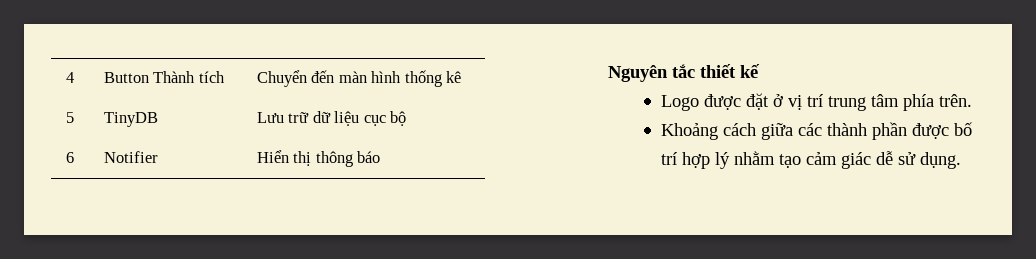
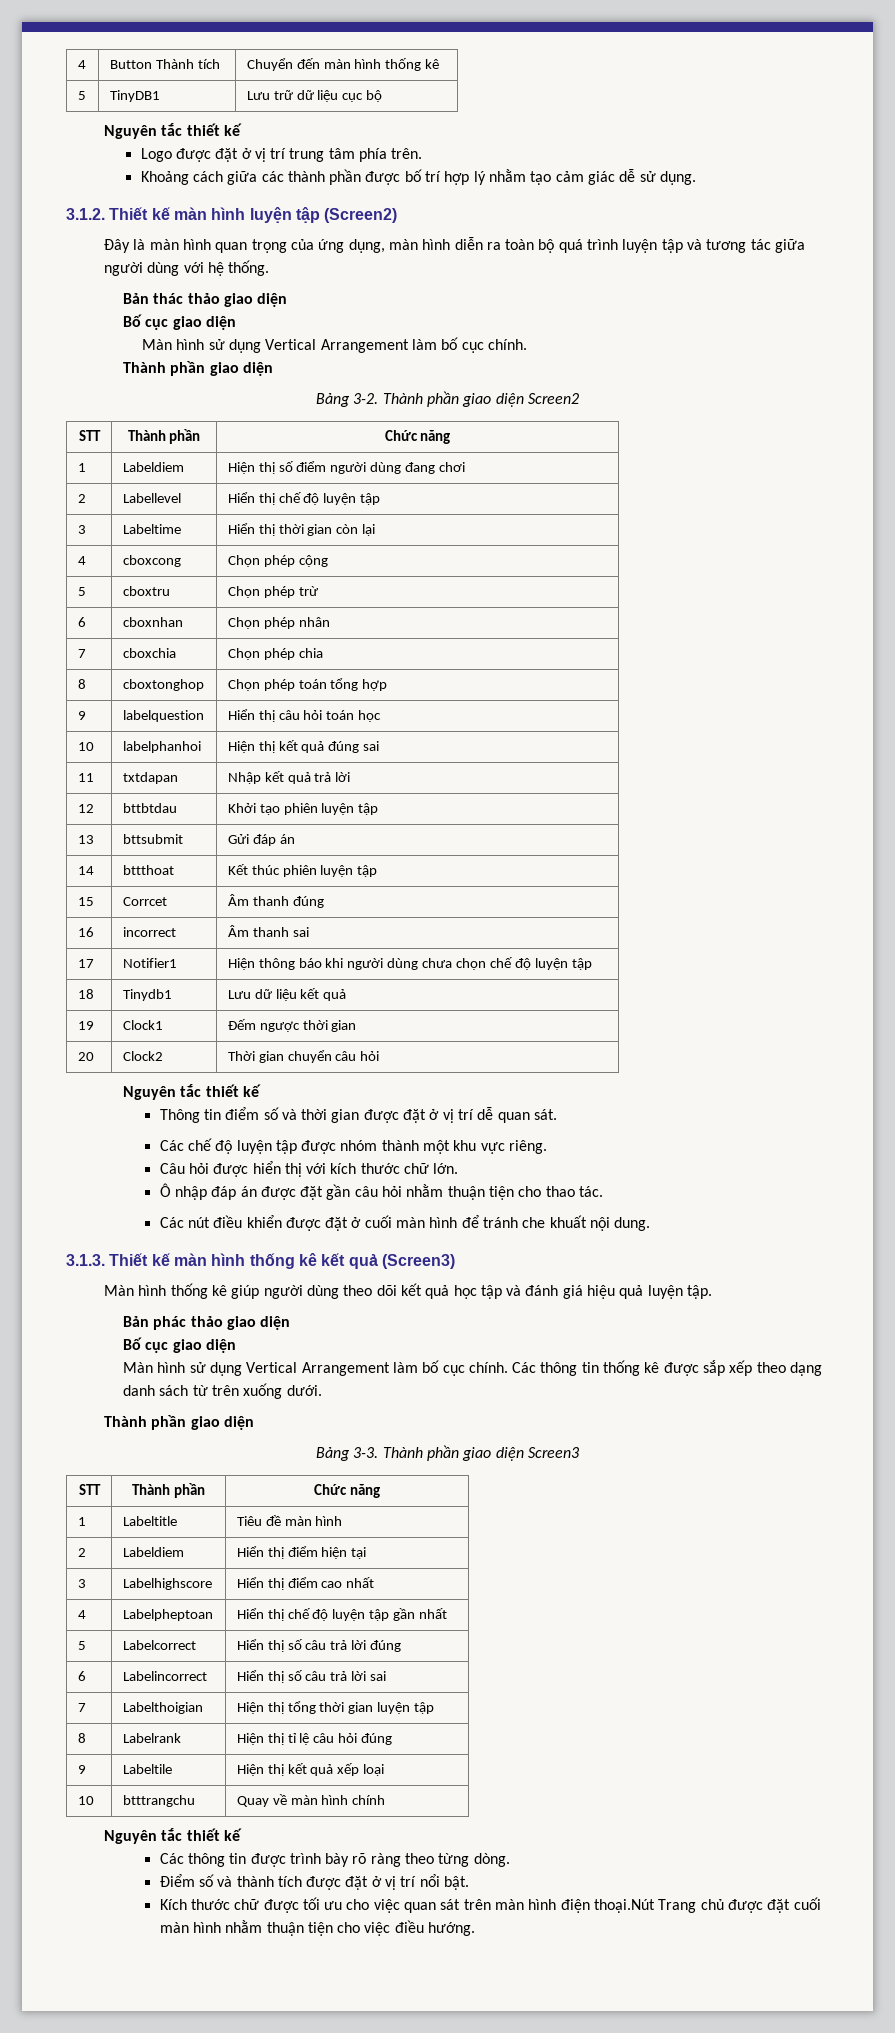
[103,112,158,127] TinyDB -> [109,90,160,102] TinyDB1
[65,152,74,163] [103,151,158,163] [256,150,381,167] // 6 | Notifier | Hiển thị thông báo -> (383, 96) none
(961, 160) none -> [66,207,398,223] [103,237,806,253] [103,260,270,276] [122,293,288,307] [122,314,236,330] [141,337,527,353] [122,361,273,376] [316,391,579,407] [78,430,101,441] [127,429,201,444] [384,430,451,444] [77,463,86,472] [122,462,184,472] [227,461,466,474] [77,494,86,503] [122,493,181,503] [227,492,381,505] [77,525,86,534] [122,524,181,534] [227,523,376,536] [77,556,86,565] [122,555,181,567] [227,555,328,567] [77,587,86,596] [122,586,170,596] [227,586,319,598] [77,617,86,627] [122,617,183,627] [227,617,330,629] [77,649,86,658] [122,648,176,658] [227,648,323,660] [77,679,86,689] [122,679,204,691] [227,678,388,691] [77,711,86,720] [122,710,204,722] [227,709,382,722] [77,742,94,751] [122,741,201,753] [227,740,380,753] [77,773,94,782] [122,772,178,784] [227,771,351,784] [77,804,94,813] [122,803,177,813] [227,803,379,815] [77,835,94,844] [122,834,183,844] [227,834,295,846] [77,866,94,875] [122,865,174,875] [227,864,378,877] [77,897,94,906] [122,897,167,906] [227,894,324,908] [77,927,94,937] [122,927,176,937] [227,925,309,937] [77,959,94,968] [122,958,177,968] [227,957,592,970] [77,989,94,999] [122,989,172,1001] [227,988,347,1001] [77,1021,94,1030] [122,1020,163,1030] [227,1019,357,1032] [77,1052,94,1061] [122,1051,163,1061] [227,1050,380,1063] [122,1084,261,1100] [159,1107,558,1123] [159,1138,548,1154] [159,1161,459,1177] [159,1183,604,1200] [159,1215,651,1231] [66,1253,455,1269] [103,1283,713,1299] [122,1316,291,1330] [122,1337,236,1353] [122,1360,823,1376] [122,1383,322,1399] [103,1415,254,1430] [316,1445,579,1461] [78,1484,101,1495] [132,1483,205,1498] [314,1484,380,1498] [77,1517,86,1526] [122,1516,177,1526] [236,1515,343,1526] [77,1548,86,1557] [122,1547,184,1557] [236,1546,367,1559] [77,1579,86,1588] [122,1578,212,1590] [236,1577,375,1590] [77,1610,86,1619] [122,1609,213,1621] [236,1608,448,1621] [77,1641,86,1650] [122,1640,196,1650] [236,1639,402,1652] [77,1671,86,1681] [122,1671,207,1681] [236,1670,387,1683] [77,1703,86,1712] [122,1702,203,1714] [236,1701,435,1714] [77,1733,86,1743] [122,1733,181,1743] [236,1733,393,1745] [77,1765,86,1774] [122,1764,172,1774] [236,1763,385,1776] [77,1796,94,1805] [122,1795,195,1807] [236,1794,386,1807] [103,1828,242,1844] [159,1853,510,1867] [159,1874,470,1890] [159,1897,821,1913] [159,1920,476,1936] // 3.1.2. Thiết kế màn hình luyện tập (Screen2) // Đây là màn hình quan trọng của ứng dụng, màn hình diễn ra toàn bộ quá trình luyện tập và tương tác giữa người dùng với hệ thống. // Bản thác thảo giao diện // Bố cục giao diện // Màn hình sử dụng Vertical Arrangement làm bố cục chính. // Thành phần giao diện // Bảng 3-2. Thành phần giao diện Screen2 // STT | Thành phần | Chức năng // 1 | Labeldiem | Hiện thị số điểm người dùng đang chơi // 2 | Labellevel | Hiển thị chế độ luyện tập // 3 | Labeltime | Hiển thị thời gian còn lại // 4 | cboxcong | Chọn phép cộng // 5 | cboxtru | Chọn phép trừ // 6 | cboxnhan | Chọn phép nhân // 7 | cboxchia | Chọn phép chia // 8 | cboxtonghop | Chọn phép toán tổng hợp // 9 | labelquestion | Hiển thị câu hỏi toán học // 10 | labelphanhoi | Hiện thị kết quả đúng sai // 11 | txtdapan | Nhập kết quả trả lời // 12 | bttbtdau | Khởi tạo phiên luyện tập // 13 | bttsubmit | Gửi đáp án // 14 | bttthoat | Kết thúc phiên luyện tập // 15 | Corrcet | Âm thanh đúng // 16 | incorrect | Âm thanh sai // 17 | Notifier1 | Hiện thông báo khi người dùng chưa chọn chế độ luyện tập // 18 | Tinydb1 | Lưu dữ liệu kết quả // 19 | Clock1 | Đếm ngược thời gian // 20 | Clock2 | Thời gian chuyển câu hỏi // Nguyên tắc thiết kế // Thông tin điểm số và thời gian được đặt ở vị trí dễ quan sát. // Các chế độ luyện tập được nhóm thành một khu vực riêng. // Câu hỏi được hiển thị với kích thước chữ lớn. // Ô nhập đáp án được đặt gần câu hỏi nhằm thuận tiện cho thao tác. // Các nút điều khiển được đặt ở cuối màn hình để tránh che khuất nội dung. // 3.1.3. Thiết kế màn hình thống kê kết quả (Screen3) // Màn hình thống kê giúp người dùng theo dõi kết quả học tập và đánh giá hiệu quả luyện tập. // Bản phác thảo giao diện // Bố cục giao diện // Màn hình sử dụng Vertical Arrangement làm bố cục chính. Các thông tin thống kê được sắp xếp theo dạng danh sách từ trên xuống dưới. // Thành phần giao diện // Bảng 3-3. Thành phần giao diện Screen3 // STT | Thành phần | Chức năng // 1 | Labeltitle | Tiêu đề màn hình // 2 | Labeldiem | Hiển thị điểm hiện tại // 3 | Labelhighscore | Hiển thị điểm cao nhất // 4 | Labelpheptoan | Hiển thị chế độ luyện tập gần nhất // 5 | Labelcorrect | Hiển thị số câu trả lời đúng // 6 | Labelincorrect | Hiển thị số câu trả lời sai // 7 | Labelthoigian | Hiện thị tổng thời gian luyện tập // 8 | Labelrank | Hiện thị tỉ lệ câu hỏi đúng // 9 | Labeltile | Hiện thị kết quả xếp loại // 10 | btttrangchu | Quay về màn hình chính // Nguyên tắc thiết kế // Các thông tin được trình bày rõ ràng theo từng dòng. // Điểm số và thành tích được đặt ở vị trí nổi bật. // Kích thước chữ được tối ưu cho việc quan sát trên màn hình điện thoại.Nút Trang chủ được đặt cuối màn hình nhằm thuận tiện cho việc điều hướng.

